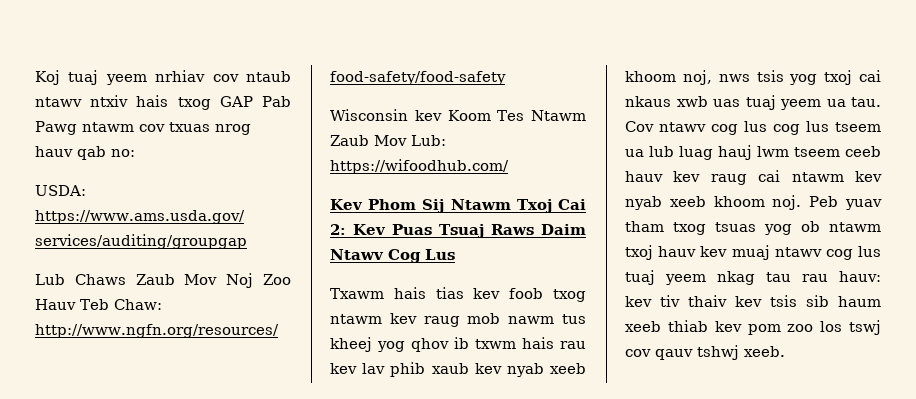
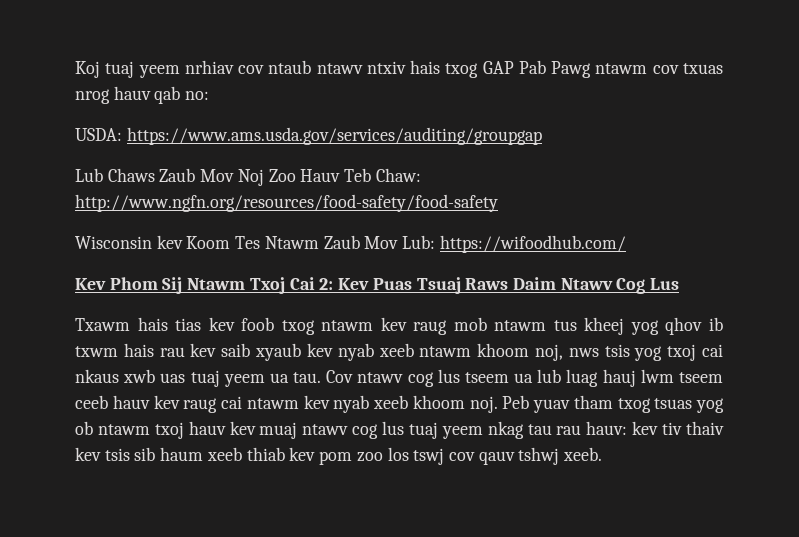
[508,316,555,324] nawm -> [494,320,547,331] ntawm
[362,362,586,377] lav phib xaub kev nyab xeeb -> [221,343,472,361] saib xyaub kev nyab xeeb ntawm
[773,121,829,135] cog lus -> (460, 376) none

